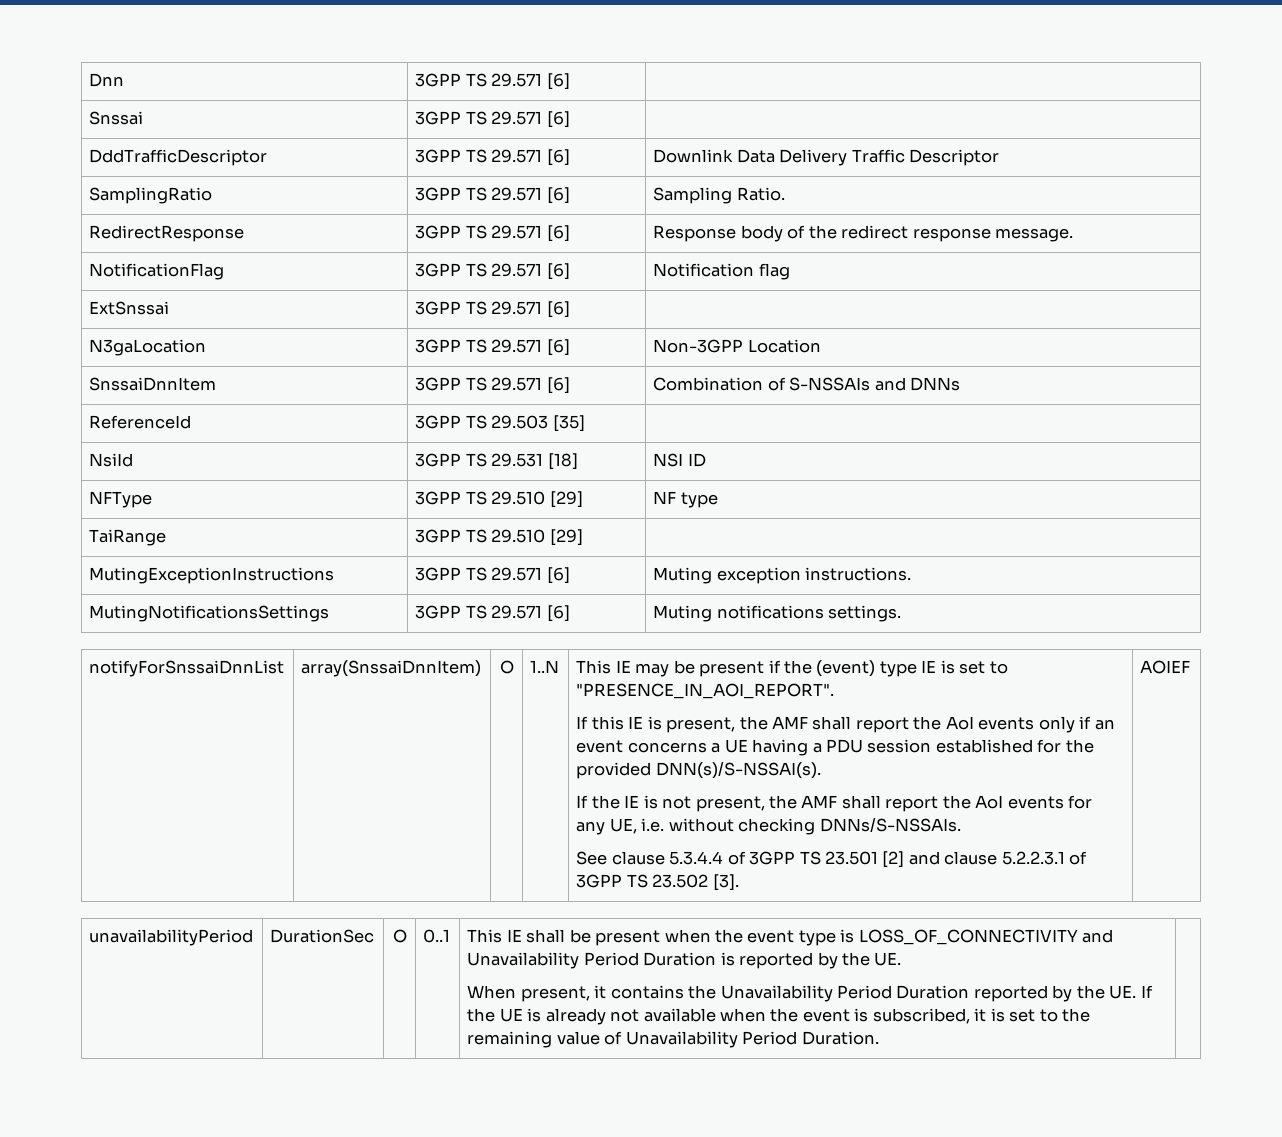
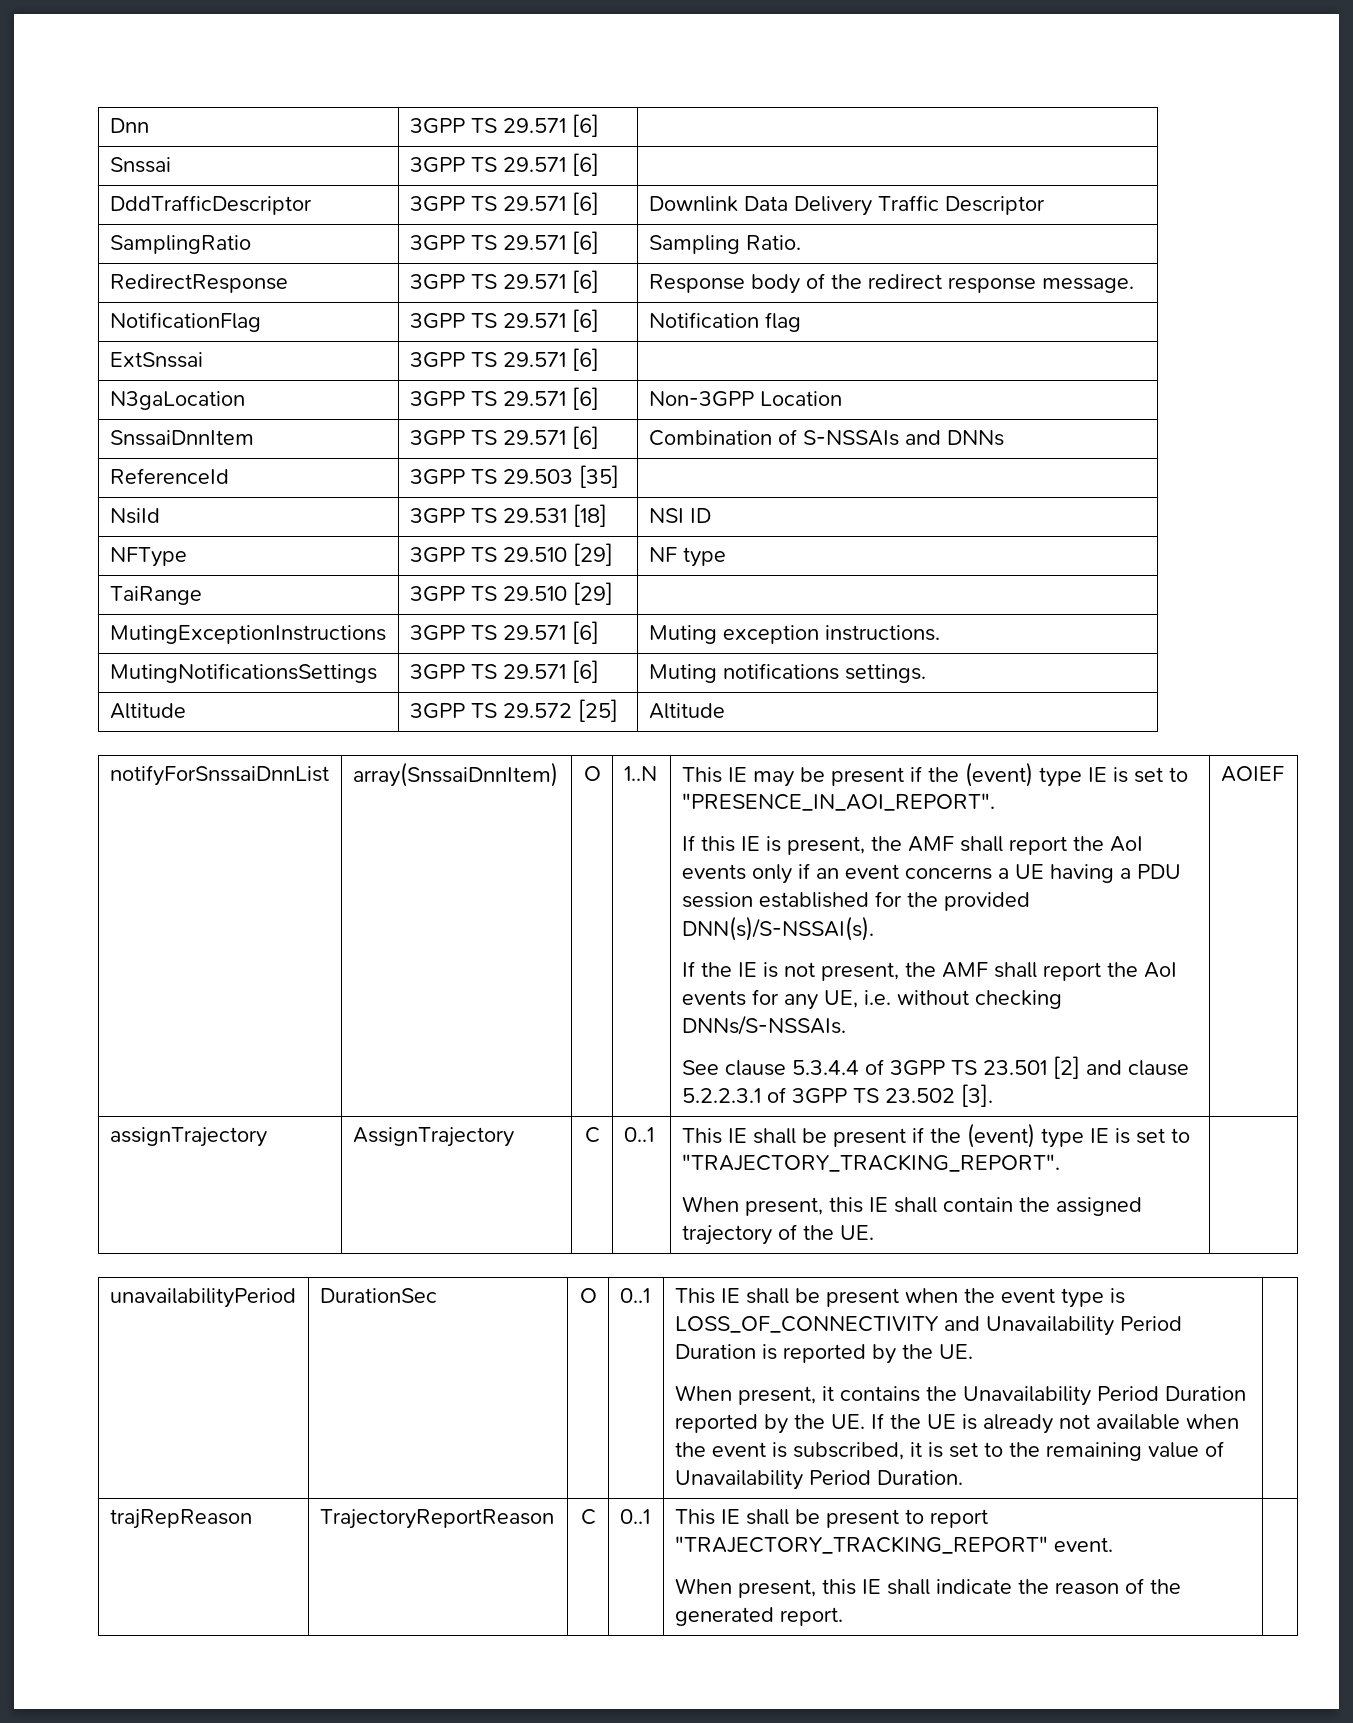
(902, 613) none -> [109,703,186,719] [409,699,618,722] [648,703,725,719] // Altitude | 3GPP TS 29.572 [25] | Altitude
(1191, 667) none -> [109,1127,267,1147] [352,1127,514,1147] [584,1127,600,1143] [623,1127,654,1142] [681,1123,1190,1148] [681,1154,1060,1172] [681,1196,1142,1216] [681,1224,874,1245] // assignTrajectory | AssignTrajectory | C | 0..1 | This IE shall be present if the (event) type IE is set to "TRAJECTORY_TRACKING_REPORT". // When present, this IE shall contain the assigned trajectory of the UE. |
(879, 1038) none -> [109,1509,252,1529] [319,1509,554,1529] [580,1509,596,1525] [619,1509,650,1524] [674,1509,988,1528] [674,1536,1113,1554] [674,1578,1181,1598] [674,1607,843,1626] // trajRepReason | TrajectoryReportReason | C | 0..1 | This IE shall be present to report "TRAJECTORY_TRACKING_REPORT" event. // When present, this IE shall indicate the reason of the generated report. |

